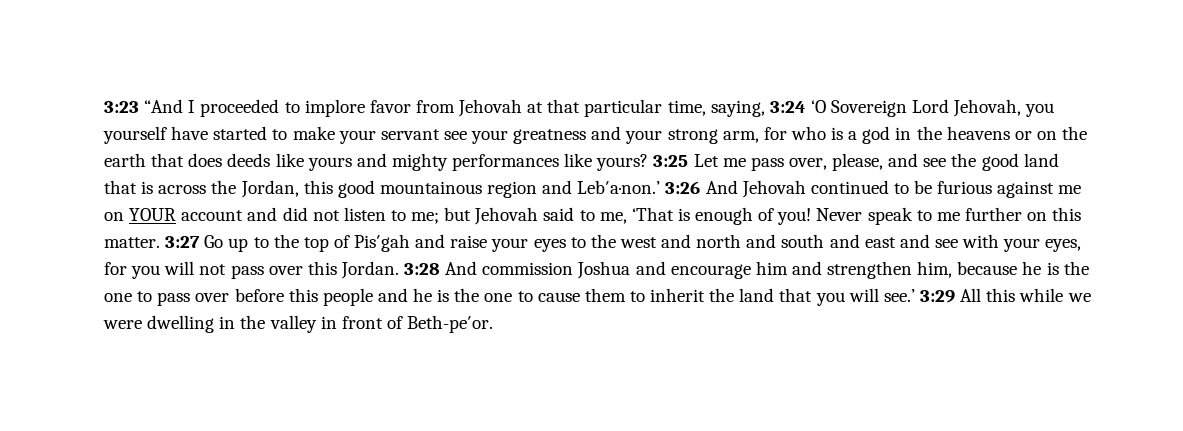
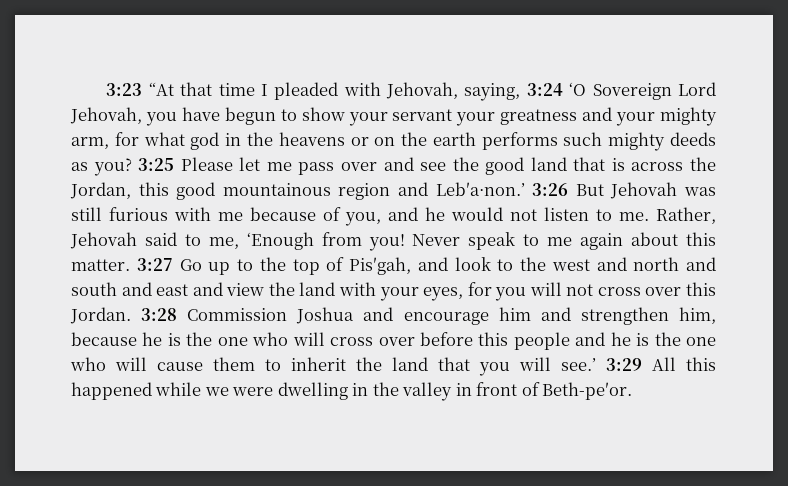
[144,99,706,117] “And I proceeded to implore favor from Jehovah at that particular time, -> [148,82,459,100] “At that time I pleaded with Jehovah,
[103,126,335,144] yourself have started to make -> [181,107,345,125] have begun to show
[443,131,467,140] see -> (453, 115) none
[667,129,718,144] strong -> [660,107,717,126] mighty
[790,126,858,140] who is a -> [143,132,185,146] what
[151,153,884,171] that does deeds like yours and mighty performances like yours? 3:25 Let me pass over, please, -> [481,132,716,151] [71,157,377,176] performs such mighty deeds as you? 3:25 Please let me pass over
[705,180,1082,198] [104,207,308,221] And Jehovah continued to be furious against me on YOUR account and did -> [575,182,717,199] [71,207,503,226] But Jehovah was still furious with me because of you, and he would
[411,207,472,224] me; but -> [619,207,716,224] me. Rather,
[631,207,775,225] ‘That is enough of -> [246,232,362,250] ‘Enough from
[964,207,1048,221] further on -> [580,232,679,250] again about
[354,234,566,252] Pis′gah and raise your eyes -> [349,257,491,275] Pis′gah, and look
[934,239,958,248] see -> [226,282,336,296] view the land
[230,265,264,279] pass -> [597,287,641,296] cross
[445,261,574,275] And commission -> [187,308,288,321] Commission
[137,291,191,306] to pass -> [252,332,374,346] who will cross
[517,291,533,302] to -> [70,357,147,371] who will
(1016, 295) none -> [71,382,152,400] happened

